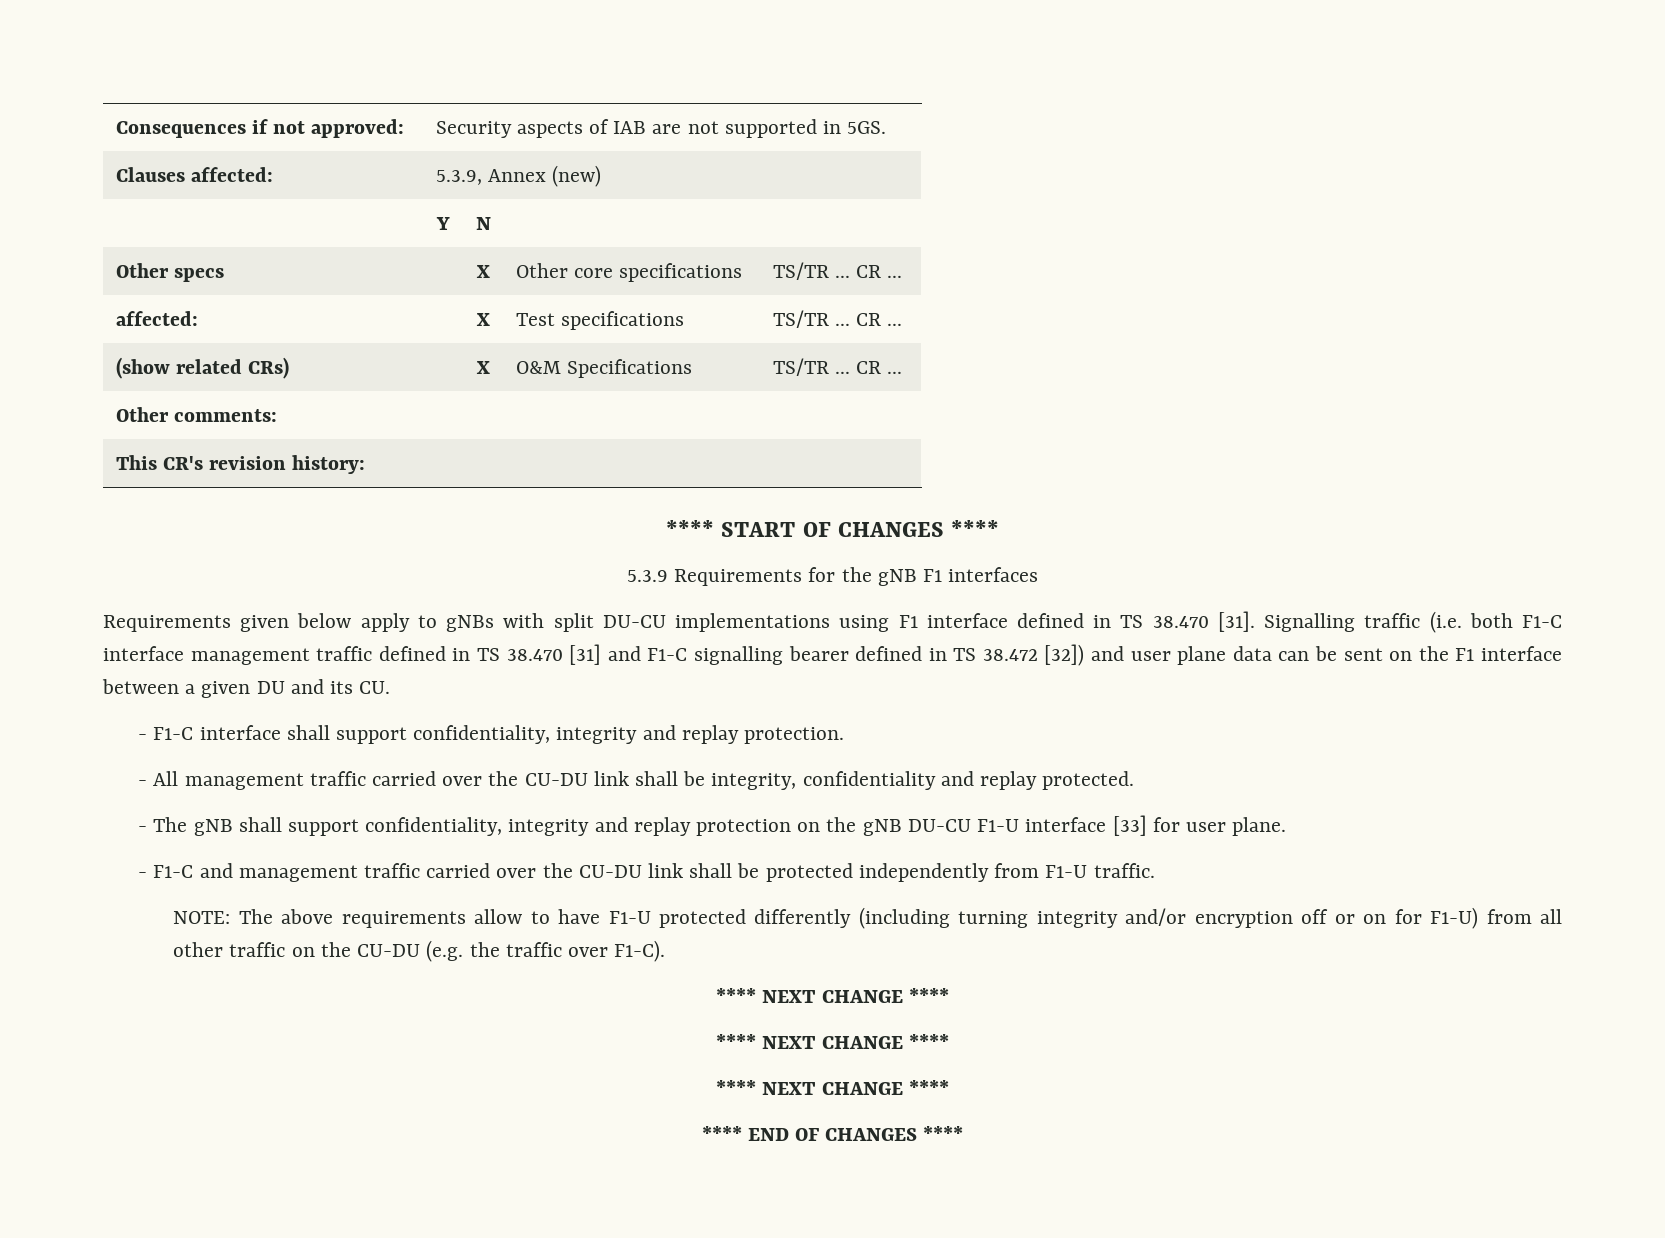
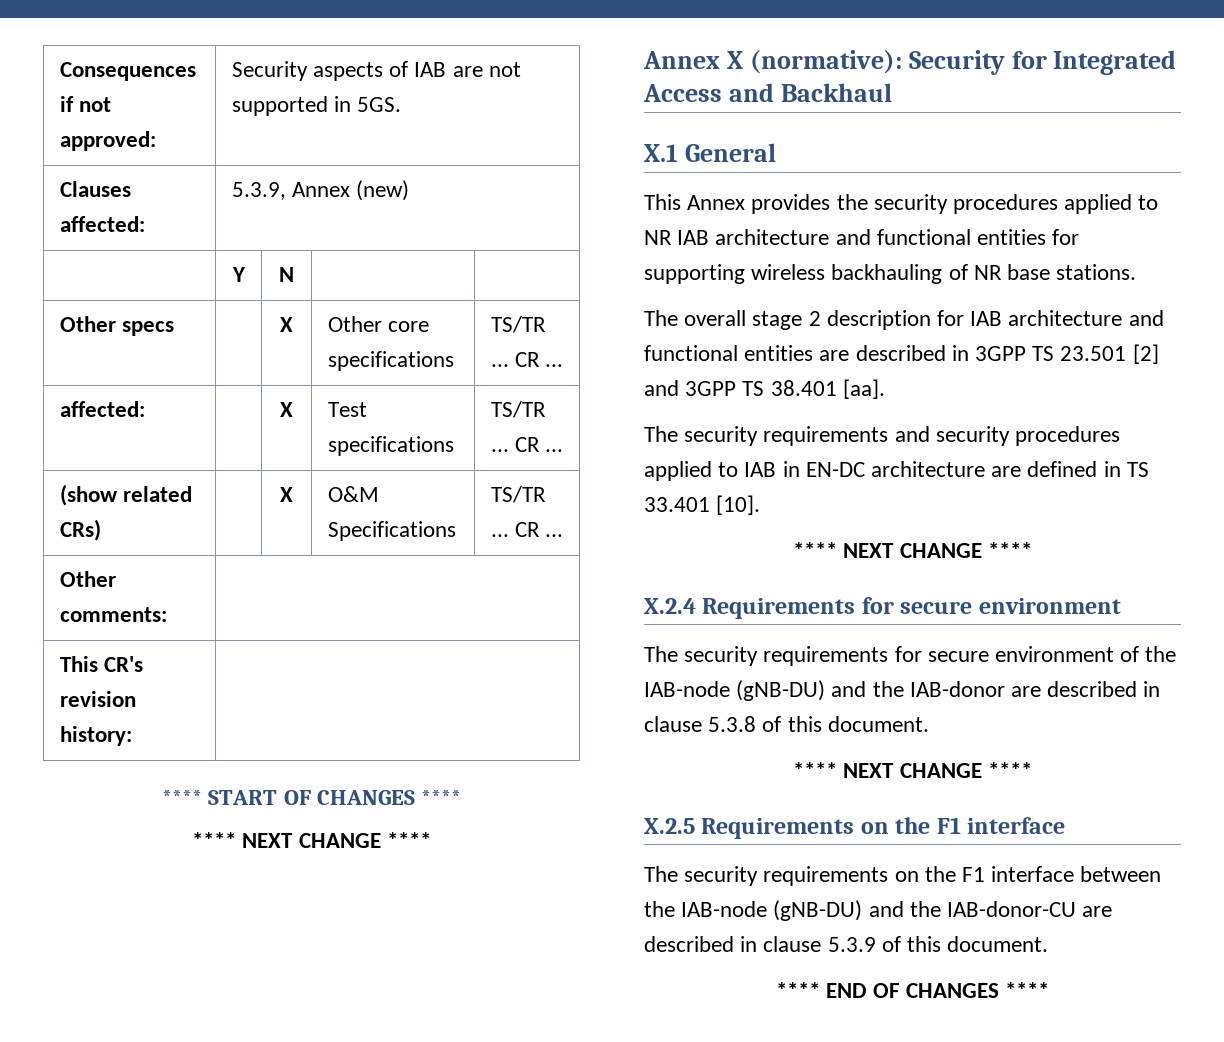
[626,567,1039,586] [103,611,1563,633] [103,644,1563,666] [102,679,391,698] [138,725,845,744] [138,771,1135,790] [138,815,1287,836] [138,863,1155,882] [173,907,1563,929] [173,940,666,962] [716,988,949,1003] [716,1034,949,1049] [716,1080,949,1095] 5.3.9 Requirements for the gNB F1 interfaces // Requirements given below apply to gNBs with split DU-CU implementations using F1 interface defined in TS 38.470 [31]. Signalling traffic (i.e. both F1-C interface management traffic defined in TS 38.470 [31] and F1-C signalling bearer defined in TS 38.472 [32]) and user plane data can be sent on the F1 interface between a given DU and its CU. // - F1-C interface shall support confidentiality, integrity and replay protection. // - All management traffic carried over the CU-DU link shall be integrity, confidentiality and replay protected. // - The gNB shall support confidentiality, integrity and replay protection on the gNB DU-CU F1-U interface [33] for user plane. // - F1-C and management traffic carried over the CU-DU link shall be protected independently from F1-U traffic. // NOTE: The above requirements allow to have F1-U protected differently (including turning integrity and/or encryption off or on for F1-U) from all other traffic on the CU-DU (e.g. the traffic over F1-C). // **** NEXT CHANGE **** // **** NEXT CHANGE **** // **** NEXT CHANGE **** -> [192,832,431,848] [643,50,1177,75] [643,83,892,102] [644,143,776,162] [644,194,1159,214] [644,229,1080,245] [644,264,1137,284] [644,310,1164,330] [644,344,1159,364] [644,379,885,399] [644,426,1121,446] [644,461,1149,481] [644,495,761,515] [793,542,1032,558] [644,597,1121,619] [644,646,1177,666] [644,680,1161,701] [644,716,929,732] [793,762,1032,778] [644,817,1066,839] [644,866,1162,886] [644,900,1113,921] [644,936,1049,952] **** NEXT CHANGE **** // Annex X (normative): Security for Integrated Access and Backhaul // X.1 General // This Annex provides the security procedures applied to NR IAB architecture and functional entities for supporting wireless backhauling of NR base stations. // The overall stage 2 description for IAB architecture and functional entities are described in 3GPP TS 23.501 [2] and 3GPP TS 38.401 [aa]. // The security requirements and security procedures applied to IAB in EN-DC architecture are defined in TS 33.401 [10]. // **** NEXT CHANGE **** // X.2.4 Requirements for secure environment // The security requirements for secure environment of the IAB-node (gNB-DU) and the IAB-donor are described in clause 5.3.8 of this document. // **** NEXT CHANGE **** // X.2.5 Requirements on the F1 interface // The security requirements on the F1 interface between the IAB-node (gNB-DU) and the IAB-donor-CU are described in clause 5.3.9 of this document.

